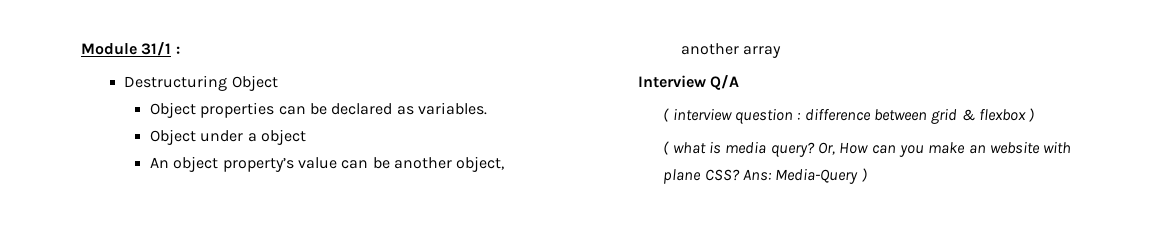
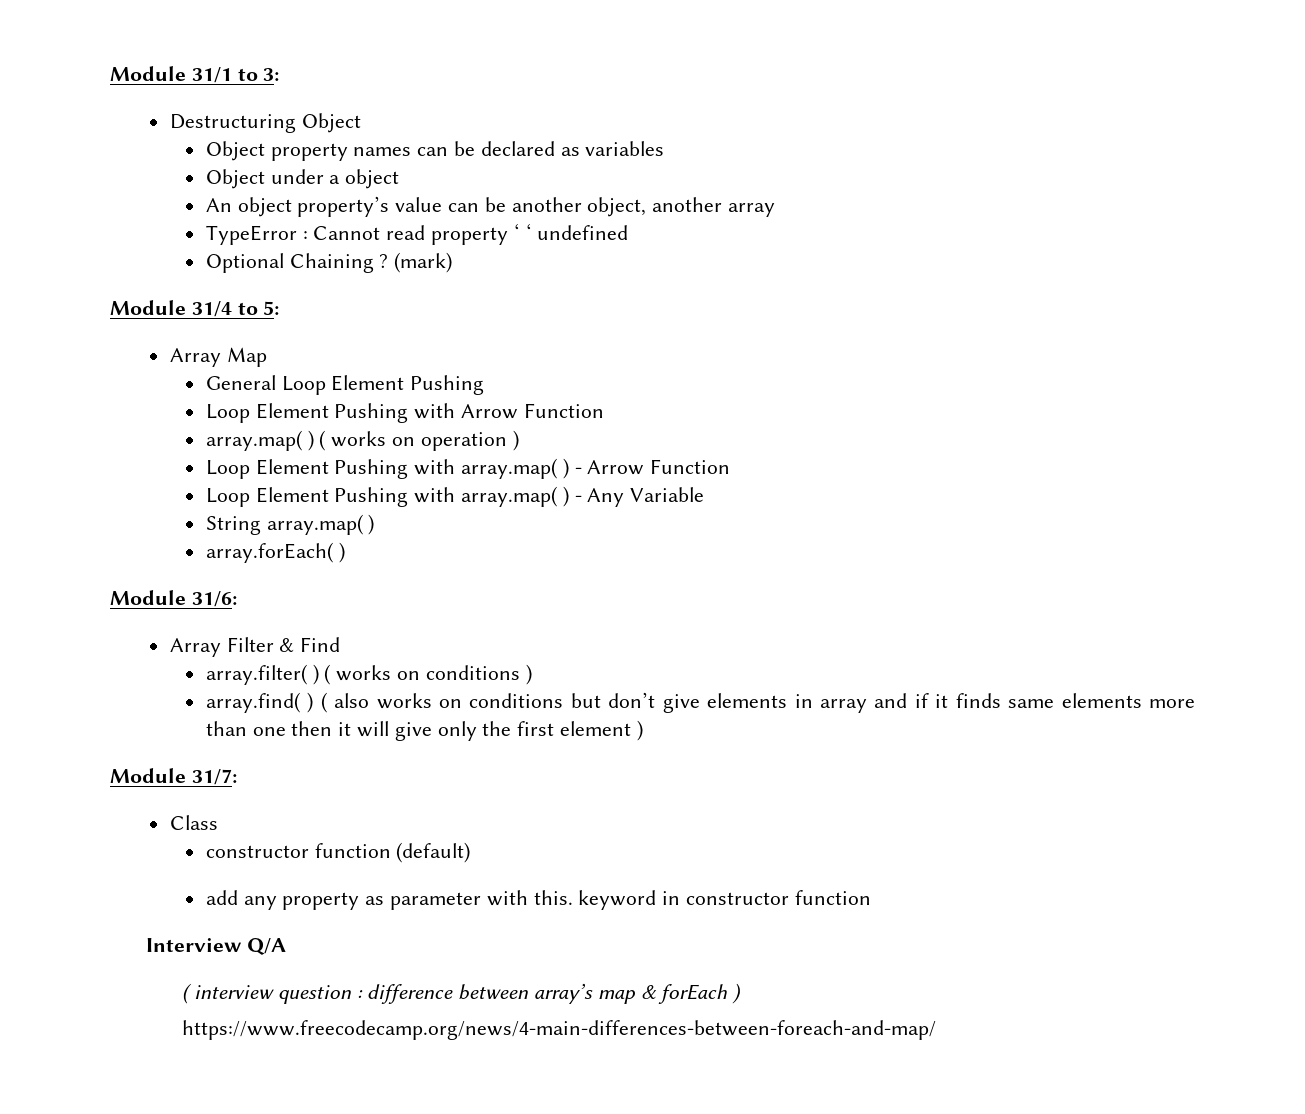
[175,46,180,54] : -> [237,68,280,81] to 3:
[200,102,275,118] properties -> [270,143,412,161] property names
[417,102,487,115] variables. -> [585,141,665,156] variables
(782, 52) none -> [205,223,629,245] [205,252,453,273] [110,300,280,317] [169,347,267,367] [205,375,485,395] [205,403,604,423] [205,430,519,451] [205,458,731,479] [205,486,705,507] [205,514,375,535] [205,542,345,563] [110,590,237,607] [169,637,341,657] [205,664,532,685] [205,692,1195,713] [205,720,643,741] [110,768,237,785] [169,815,218,830] [205,842,471,863] [205,890,871,910] // TypeError : Cannot read property ‘ ‘ undefined // Optional Chaining ? (mark) // Module 31/4 to 5: // Array Map // General Loop Element Pushing // Loop Element Pushing with Arrow Function // array.map( ) ( works on operation ) // Loop Element Pushing with array.map( ) - Arrow Function // Loop Element Pushing with array.map( ) - Any Variable // String array.map( ) // array.forEach( ) // Module 31/6: // Array Filter & Find // array.filter( ) ( works on conditions ) // array.find( ) ( also works on conditions but don’t give elements in array and if it finds same elements more than one then it will give only the first element ) // Module 31/7: // Class // constructor function (default) // add any property as parameter with this. keyword in constructor function
[931,108,1035,124] [663,141,1072,157] [663,168,867,184] grid & flexbox ) // ( what is media query? Or, How can you make an website with plane CSS? Ans: Media-Query ) -> [534,983,742,1004] [182,1020,937,1040] array’s map & forEach ) // https://www.freecodecamp.org/news/4-main-differences-between-foreach-and-map/

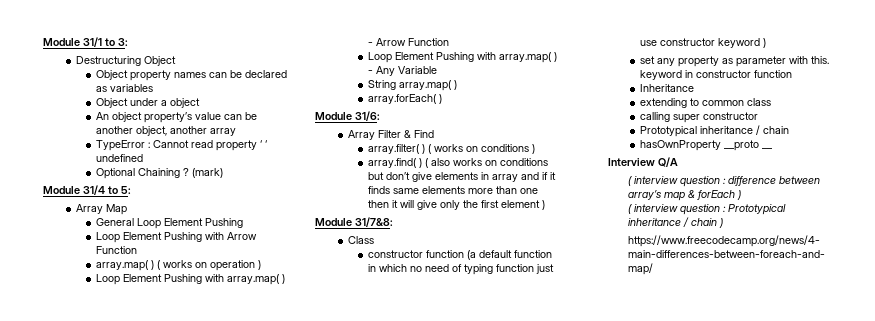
[191,769,237,785] 31/7: -> [355,217,393,227] 31/7&8:
[396,842,471,863] [205,890,238,905] (default) // add -> [467,250,553,260] [368,264,555,275] [640,38,767,48] [640,56,656,64] (a default function in which no need of typing function just use constructor keyword ) // set
(871, 897) none -> [640,84,695,92] [640,98,772,108] [640,112,759,123] [640,125,790,137] [640,140,773,151] // Inheritance // extending to common class // calling super constructor // Prototypical inheritance / chain // hasOwnProperty __proto __
(742, 993) none -> [628,204,787,215] [628,217,724,228] // ( interview question : Prototypical inheritance / chain )

